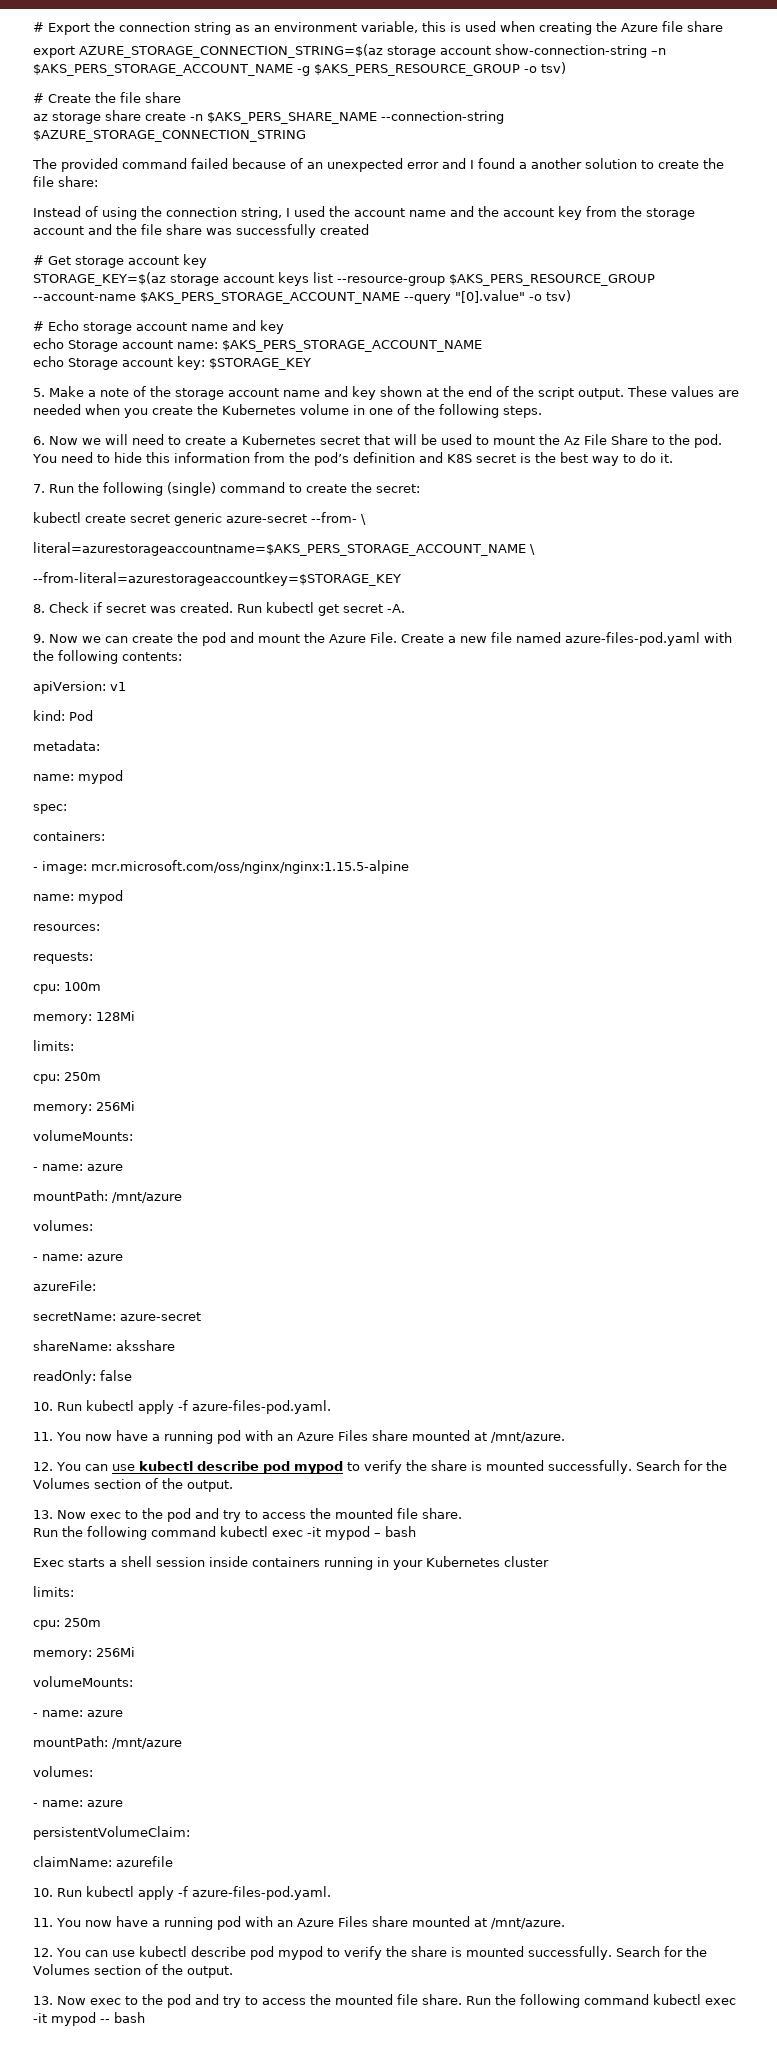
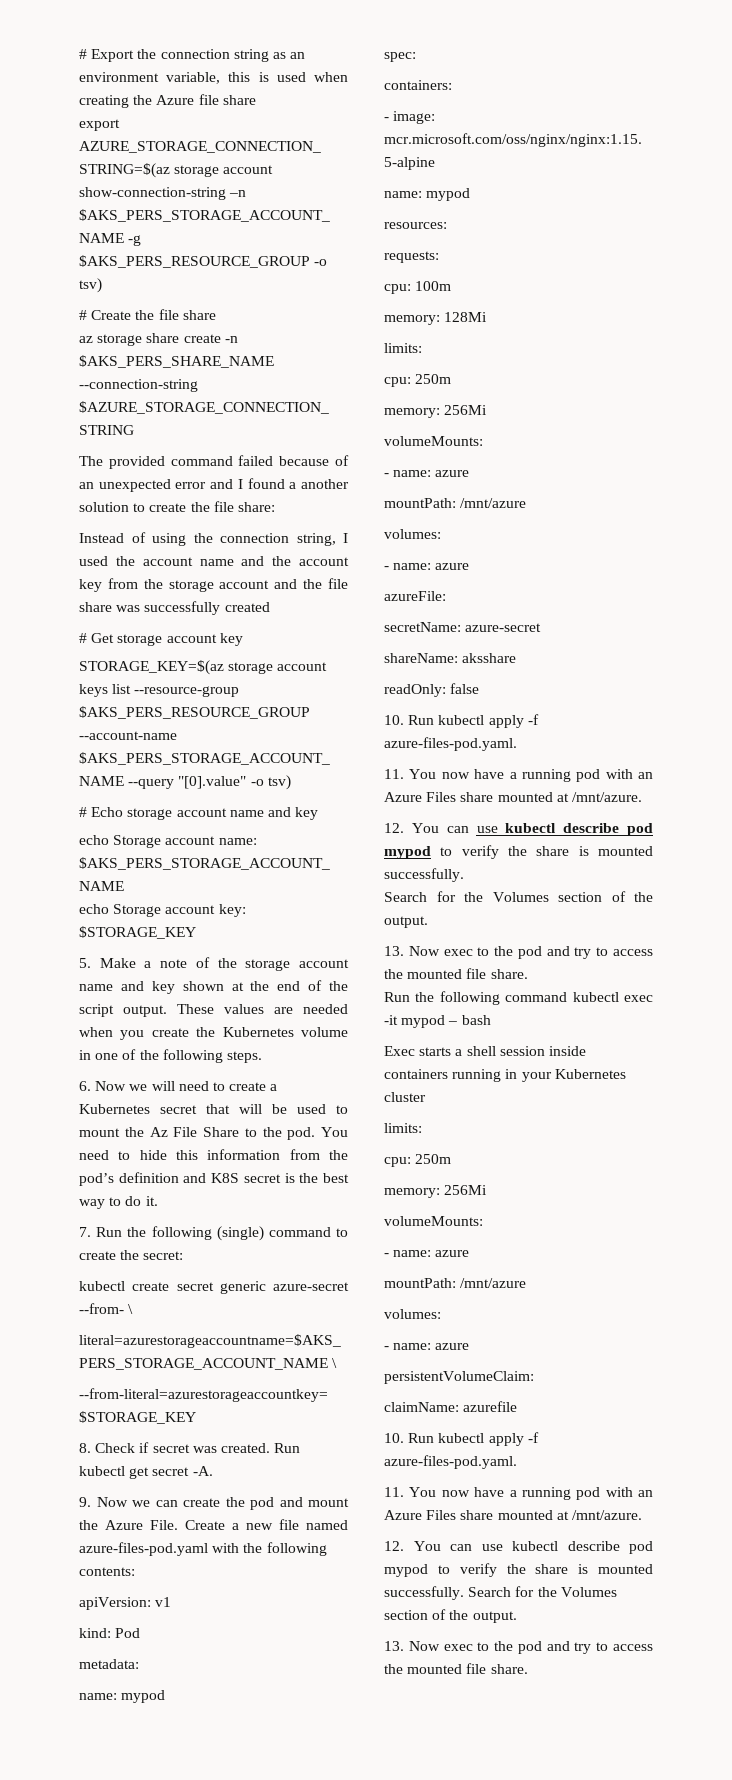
(632, 1467) none -> (464, 875) //
[466,1994,736,2008] [33,2012,145,2026] Run the following command kubectl exec -it mypod -- bash -> (528, 1669) none

